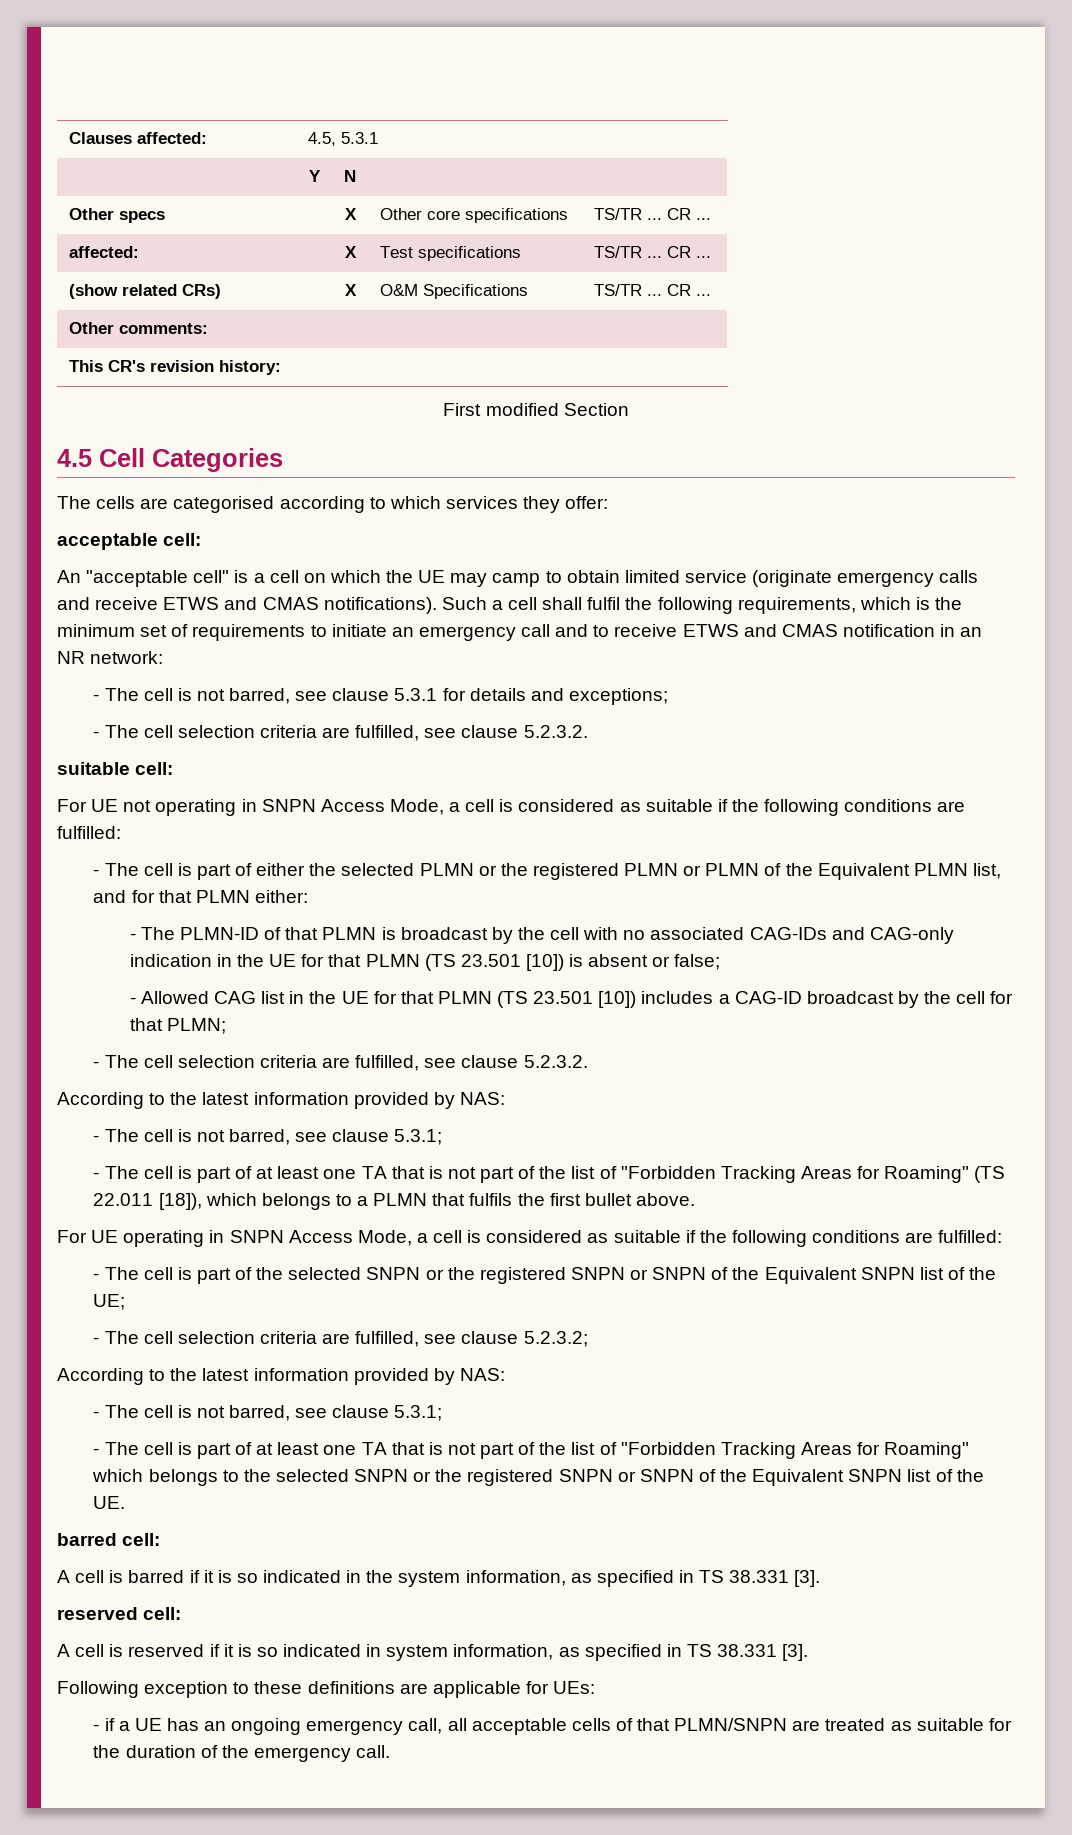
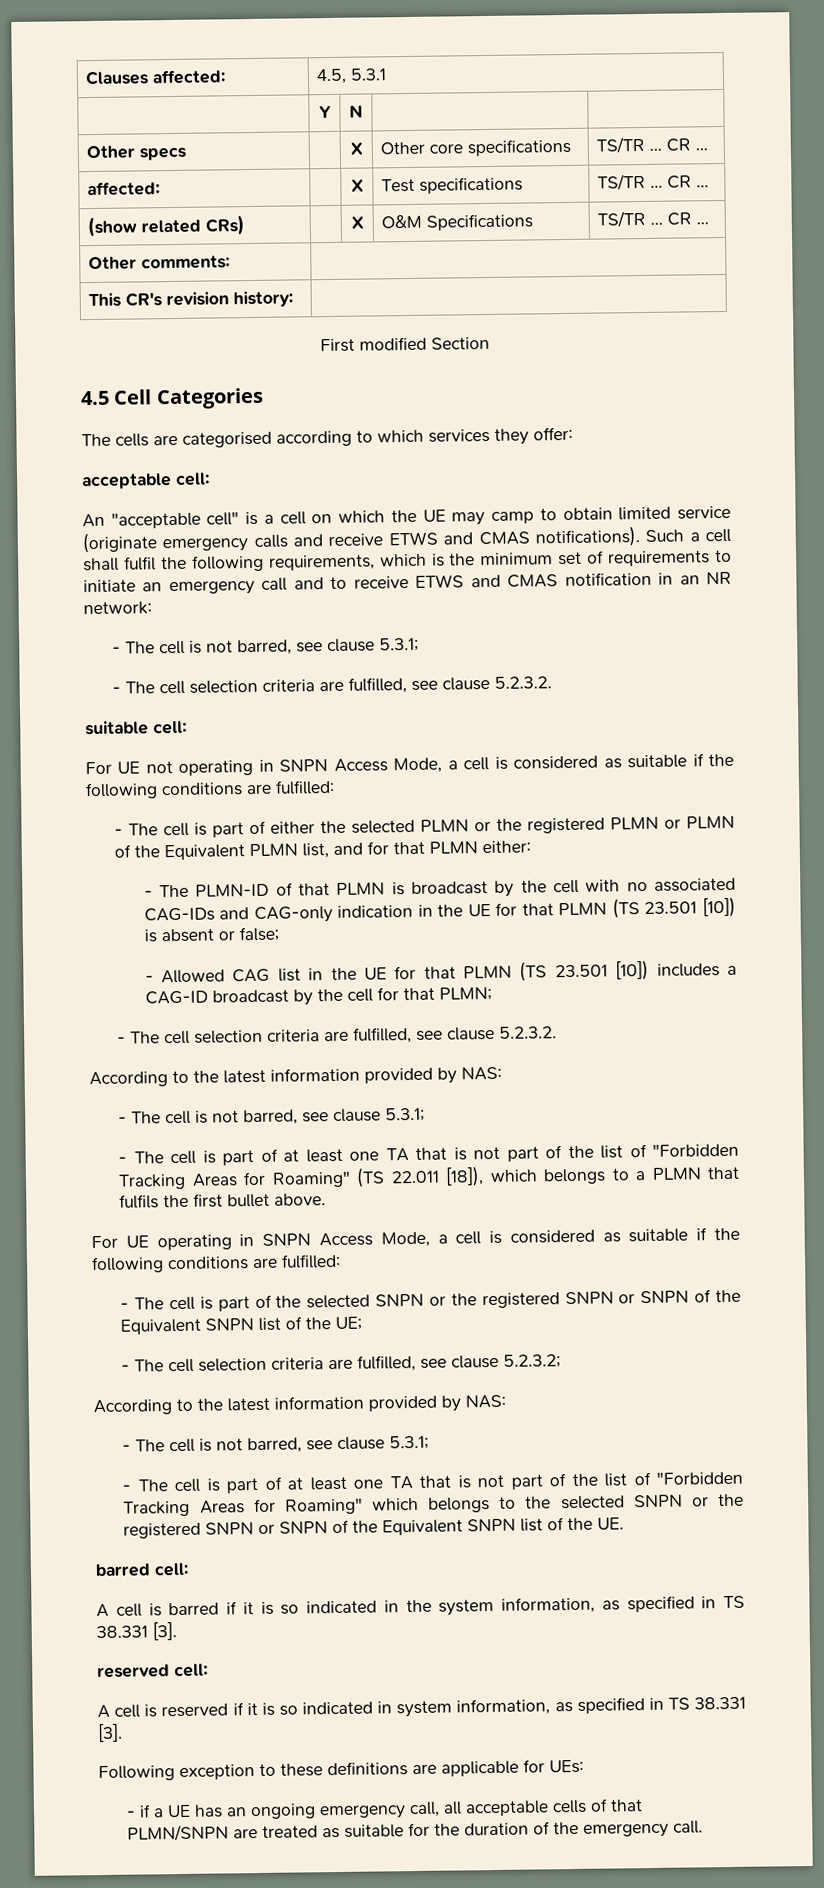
[394,688,668,705] 5.3.1 for details and exceptions; -> [379,637,420,652] 5.3.1;

